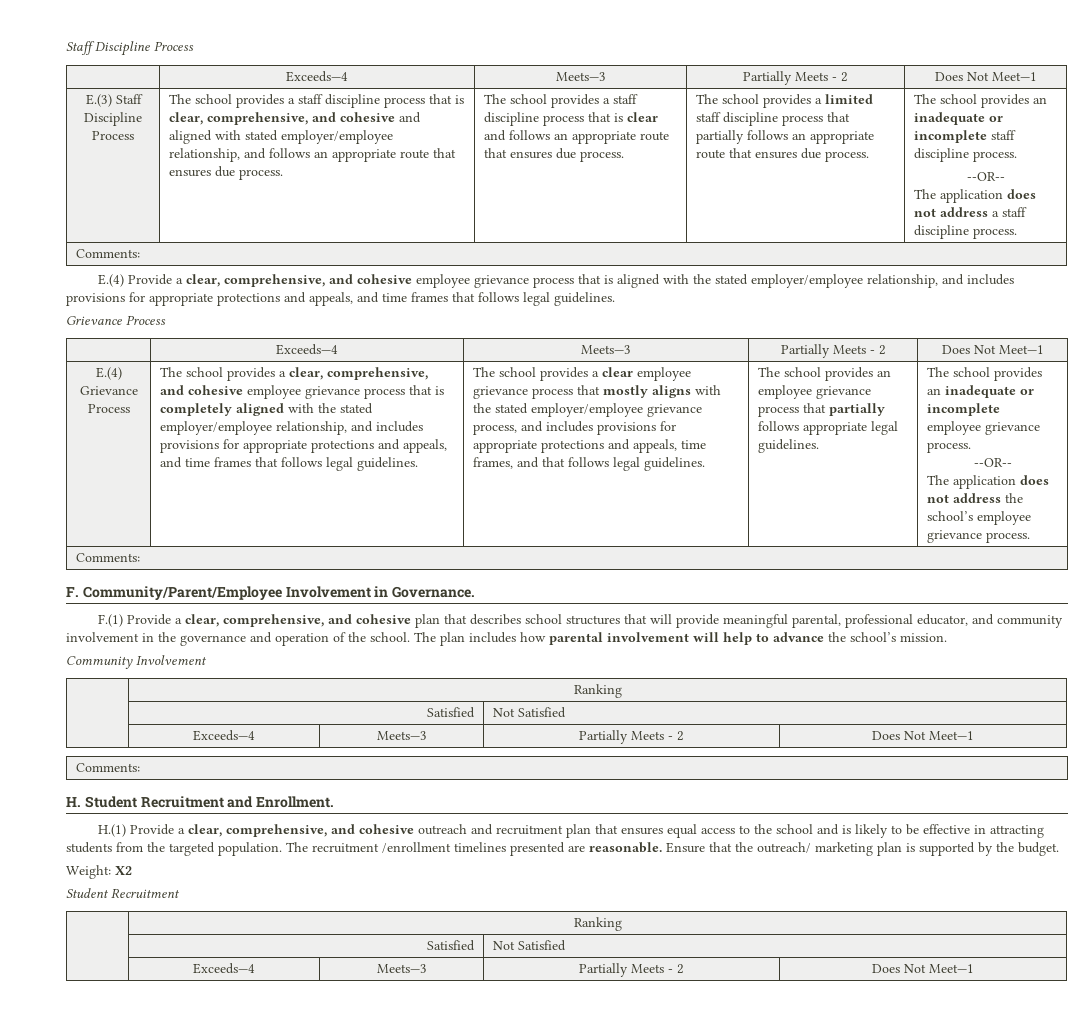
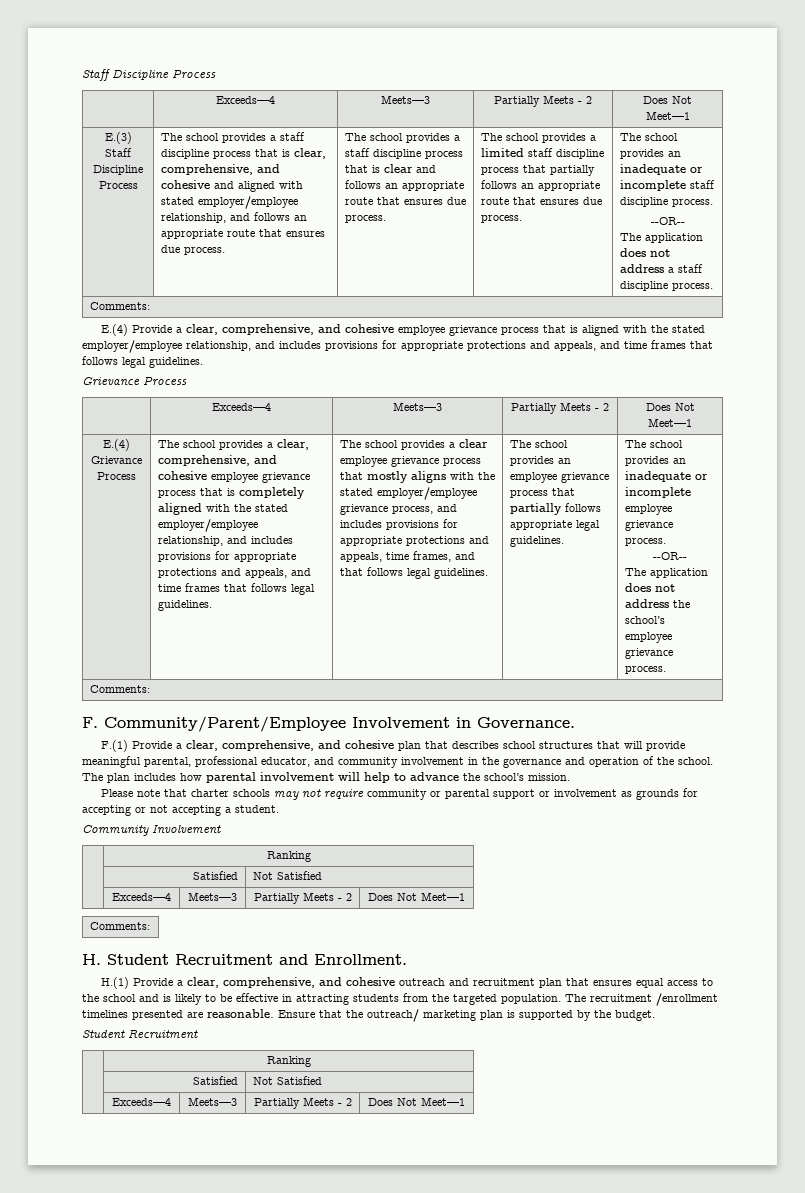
(947, 637) none -> [100,788,698,800] [82,805,279,816] // Please note that charter schools may not require community or parental support or involvement as grounds for accepting or not accepting a student.
[66,865,132,879] // Weight: X2 -> (655, 1015) none

